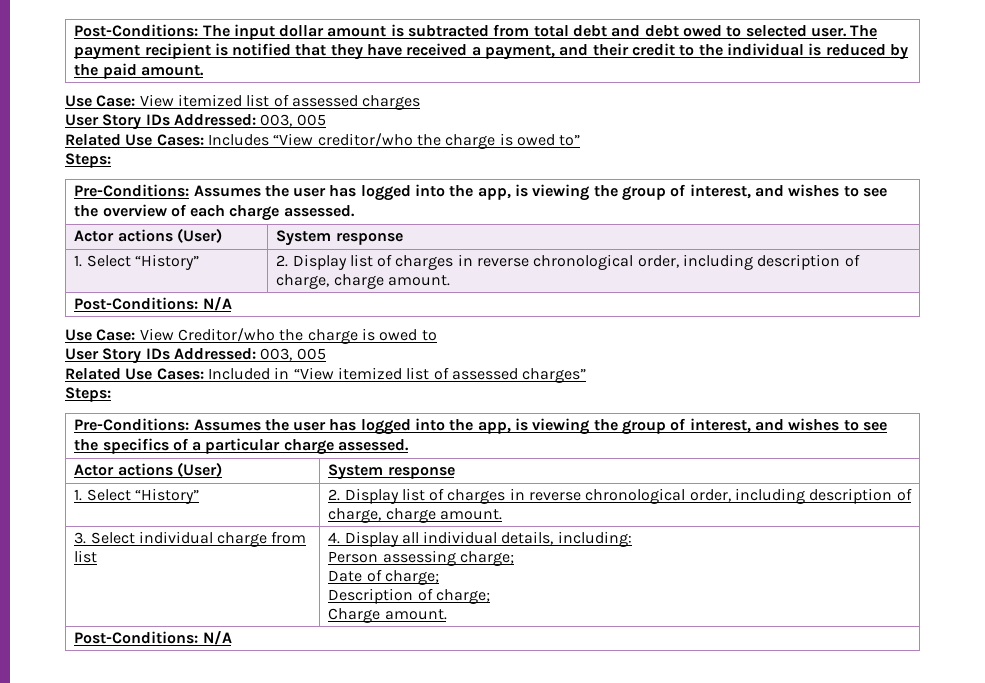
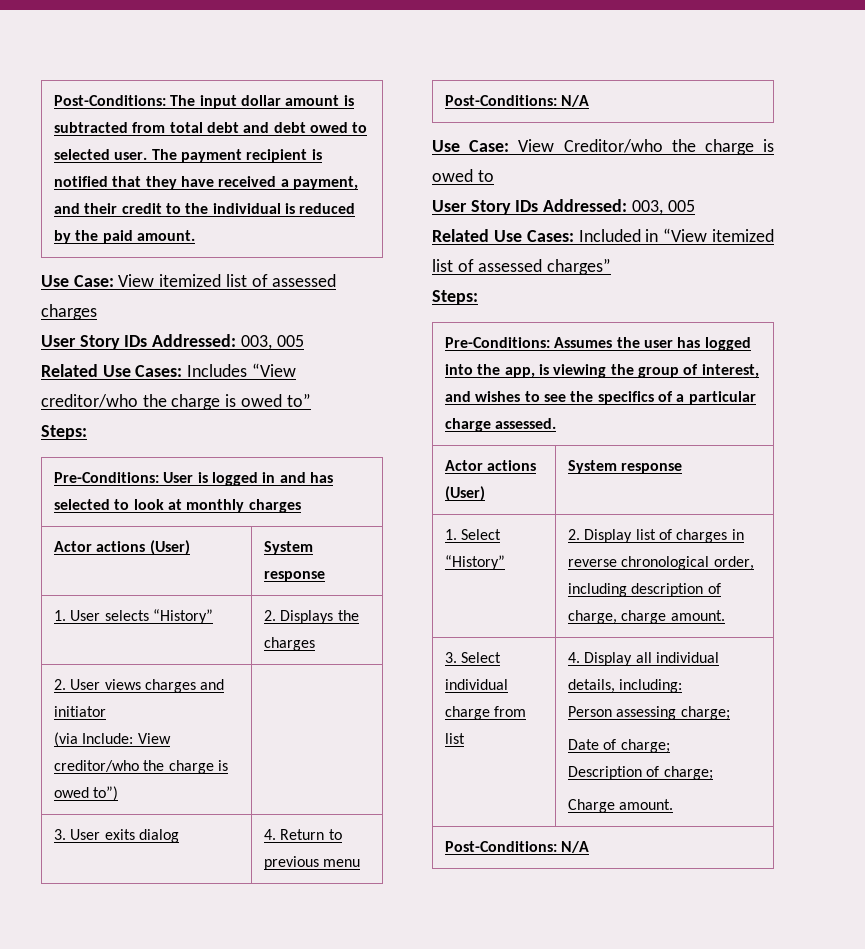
[193,184,887,201] [74,204,355,221] [74,228,222,243] [276,230,403,246] [74,254,199,270] [276,254,860,270] [276,274,450,289] Assumes the user has logged into the app, is viewing the group of interest, and wishes to see the overview of each charge assessed. // Actor actions (User) | System response // 1. Select “History” | 2. Display list of charges in reverse chronological order, including description of charge, charge amount. -> [163,472,334,486] [54,499,301,513] [54,540,190,555] [264,541,314,555] [264,571,326,582] [54,609,214,624] [264,610,359,624] [264,637,316,651] [54,679,225,693] [54,706,107,717] [54,732,171,747] [54,760,229,774] [54,786,119,801] [54,829,180,843] [264,829,342,840] [264,856,361,870] User is logged in and has selected to look at monthly charges // Actor actions (User) | System response // 1. User selects “History” | 2. Displays the charges // 2. User views charges and initiator // (via Include: View creditor/who the charge is owed to”) | // 3. User exits dialog | 4. Return to previous menu

